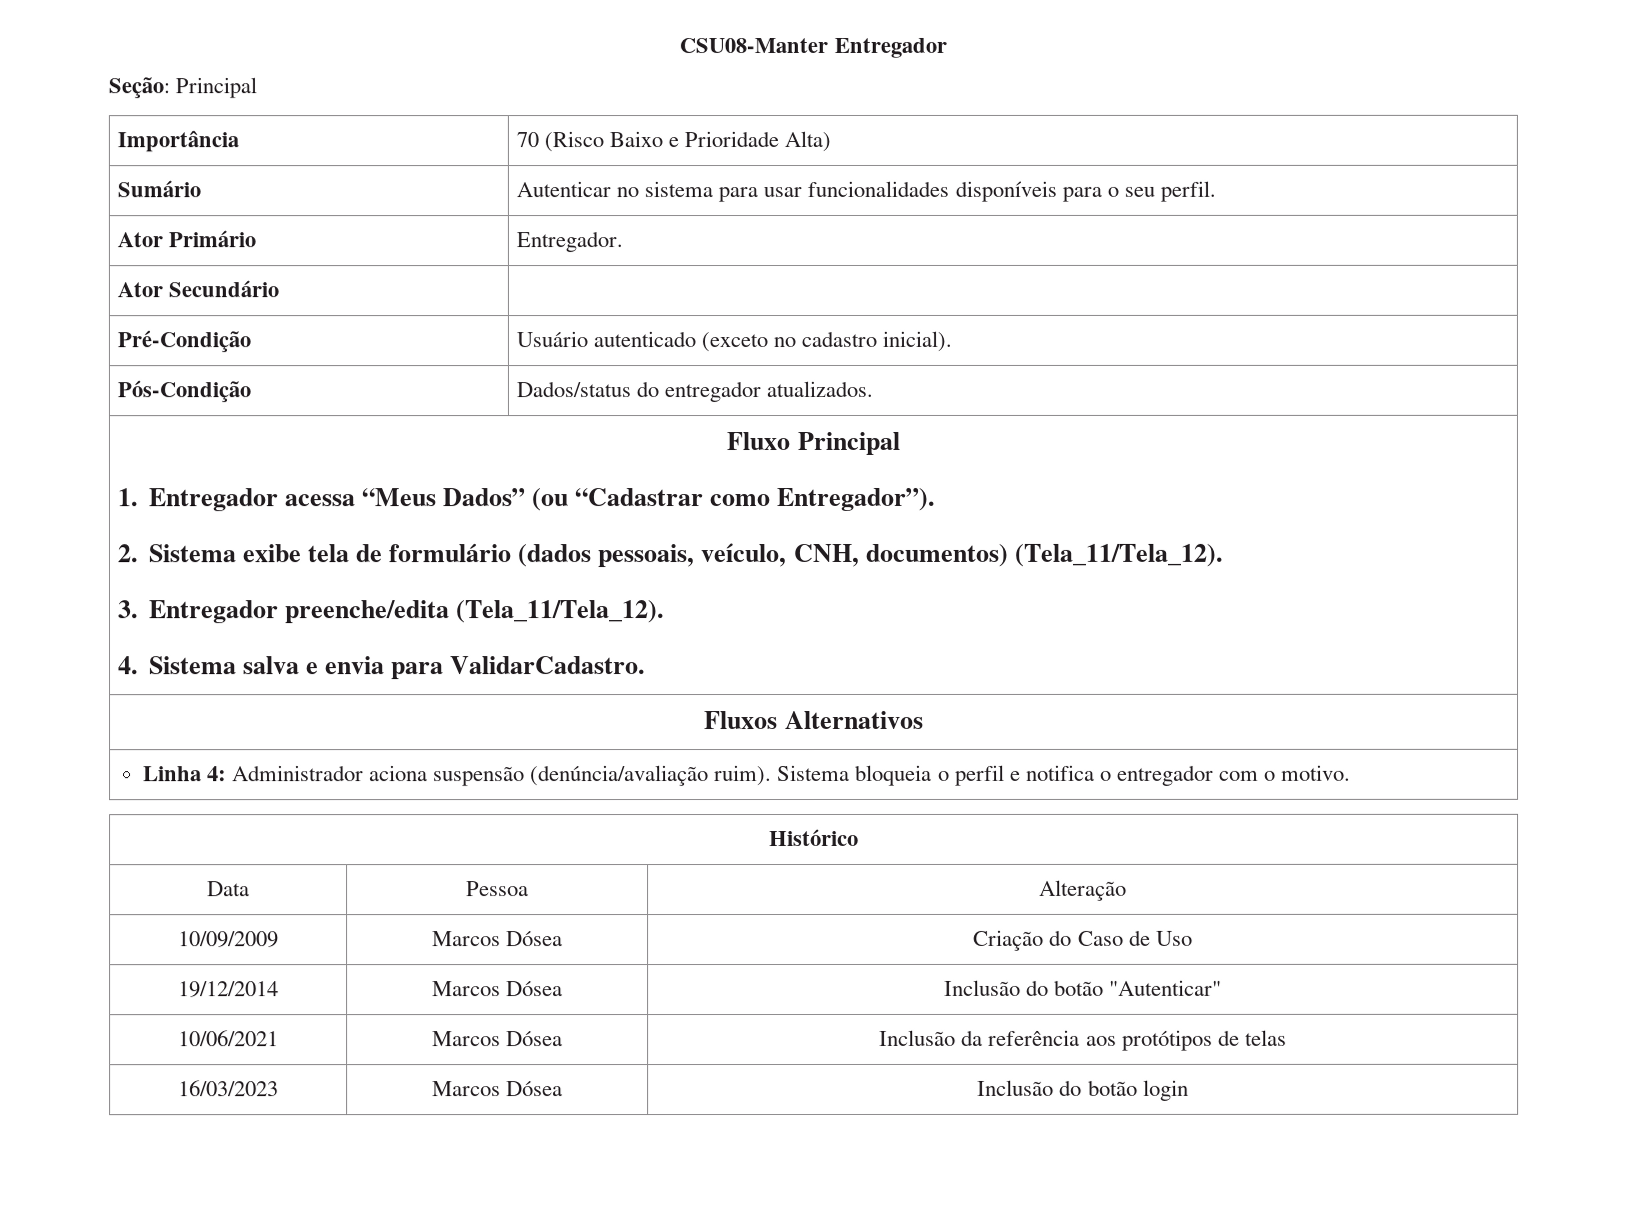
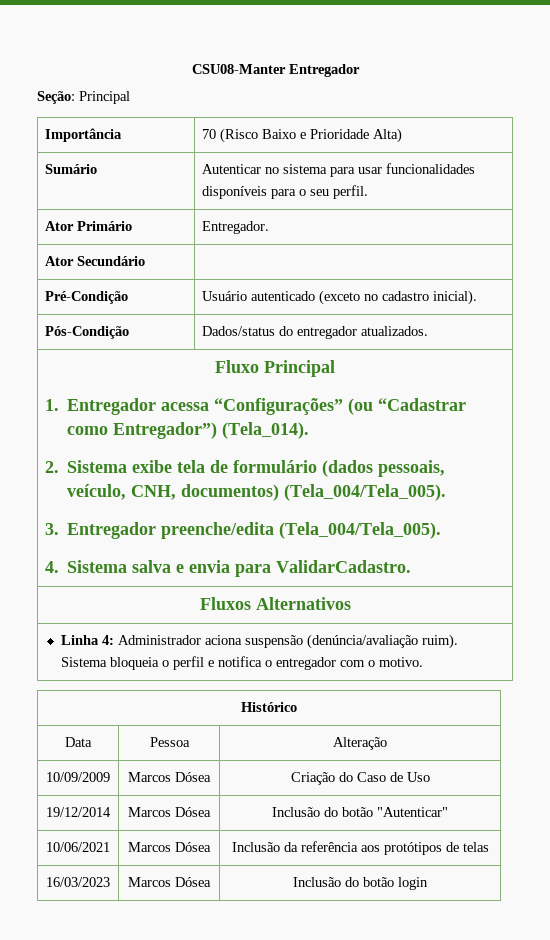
[361,488,526,507] “Meus Dados” -> [213,398,343,415] “Configurações”
[776,487,936,512] Entregador”). -> [112,422,309,439] Entregador”) (Tela_014).
[1013,543,1223,567] (Tela_11/Tela_12). -> [283,484,446,501] (Tela_004/Tela_005).
[455,600,666,624] (Tela_11/Tela_12). -> [278,522,441,539] (Tela_004/Tela_005).

